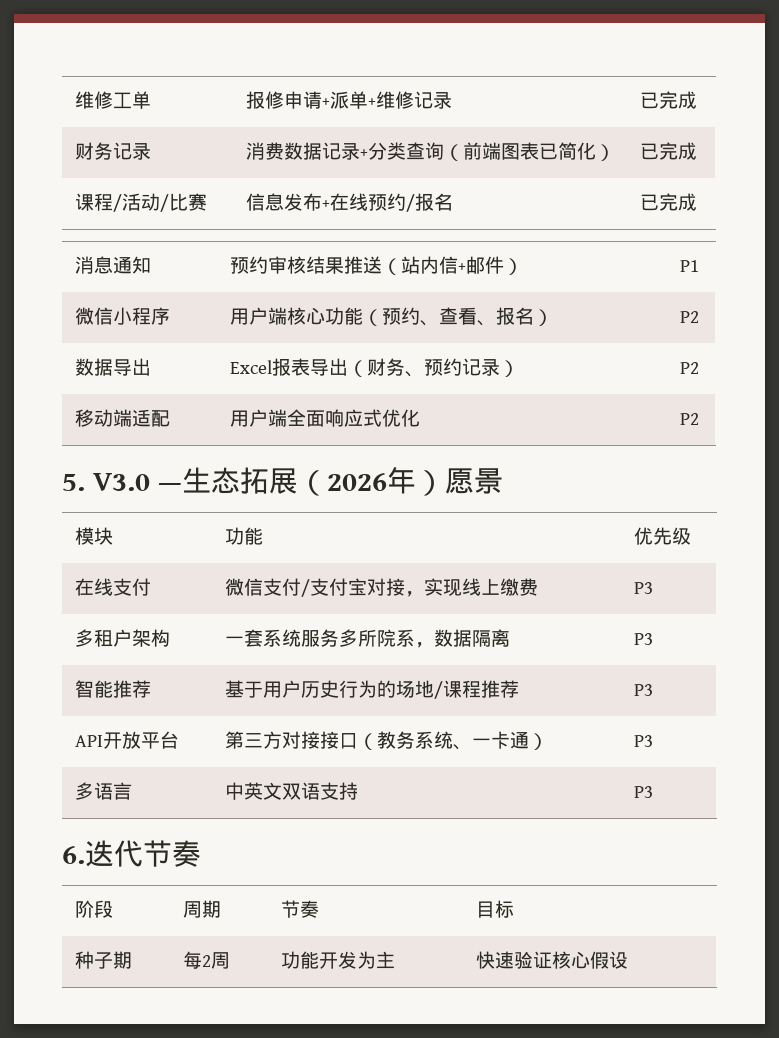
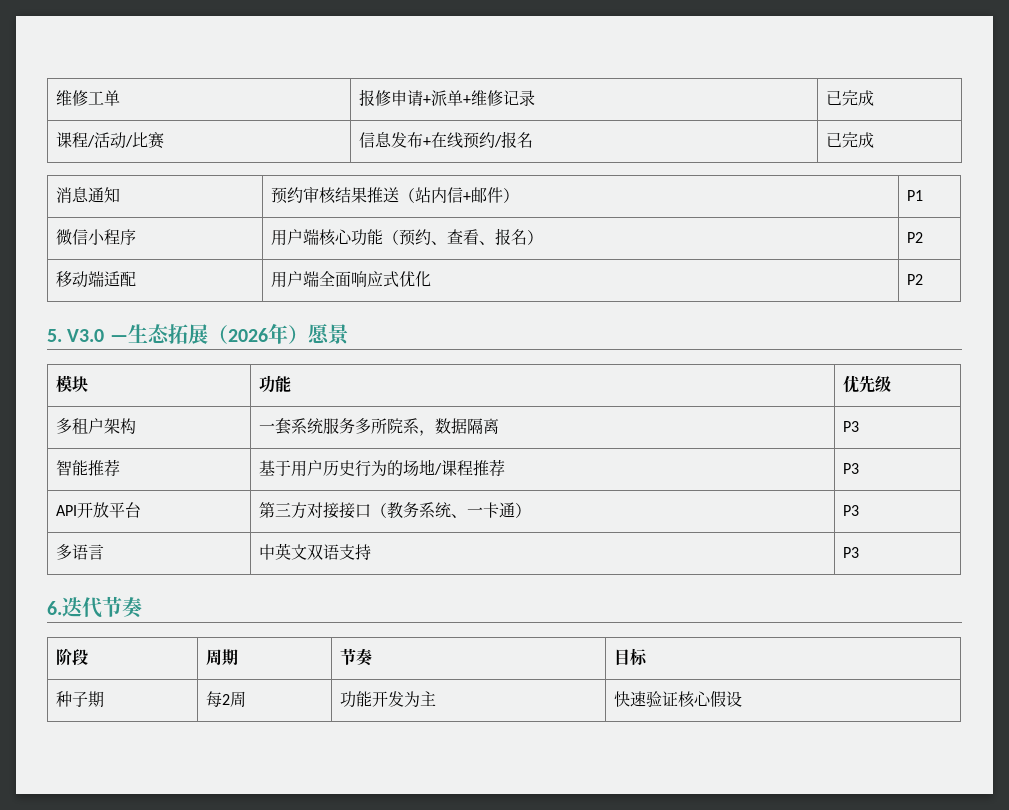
[74,142,151,160] [245,142,615,161] [639,142,697,160] // 财务记录 | 消费数据记录+分类查询（前端图表已简化） | 已完成 -> (875, 98) none
[74,358,151,376] [229,358,519,377] [679,362,699,374] // 数据导出 | Excel报表导出（财务、预约记录） | P2 -> (924, 237) none
[74,578,151,596] [224,578,538,597] [633,582,653,594] // 在线支付 | 微信支付/支付宝对接，实现线上缴费 | P3 -> (892, 384) none

